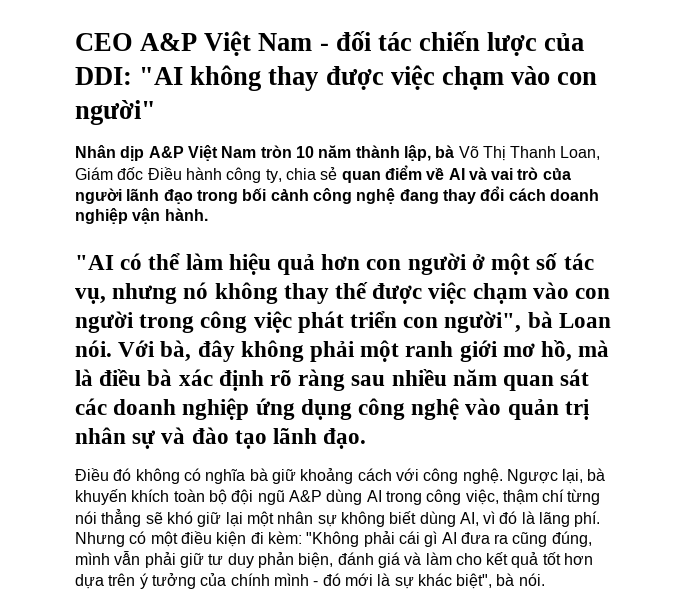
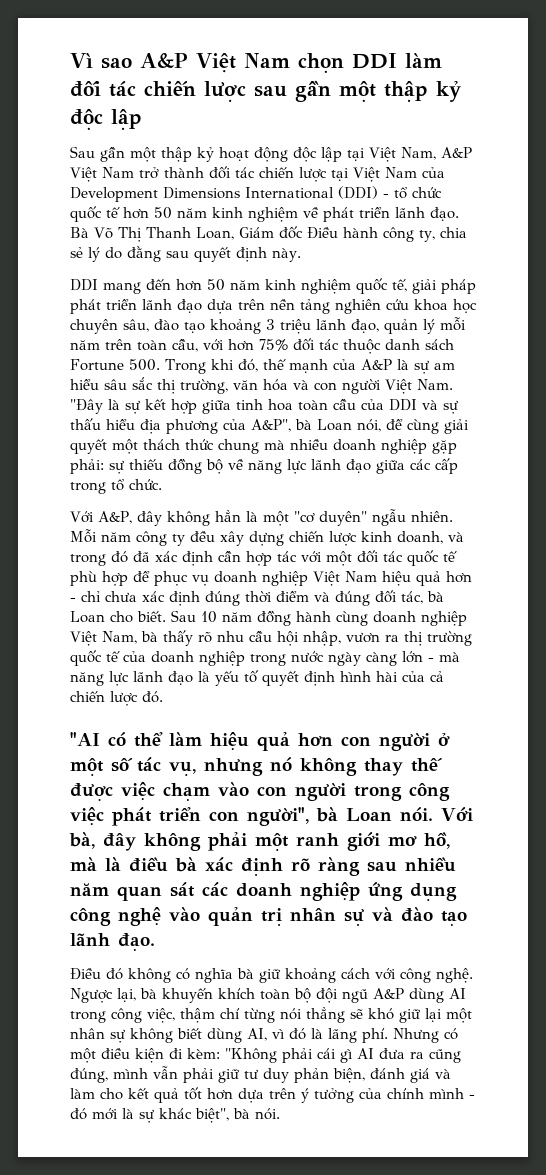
[75,31,585,56] [75,65,598,91] [75,100,156,125] [75,145,455,161] CEO A&P Việt Nam - đối tác chiến lược của DDI: "AI không thay được việc chạm vào con người" // Nhân dịp A&P Việt Nam tròn 10 năm thành lập, bà -> [70,53,442,73] [70,80,461,102] [70,109,142,130] [70,146,472,162] [70,166,445,182] [70,186,442,202] [70,206,459,222] [70,227,89,238] Vì sao A&P Việt Nam chọn DDI làm đối tác chiến lược sau gần một thập kỷ độc lập // Sau gần một thập kỷ hoạt động độc lập tại Việt Nam, A&P Việt Nam trở thành đối tác chiến lược tại Việt Nam của Development Dimensions International (DDI) - tổ chức quốc tế hơn 50 năm kinh nghiệm về phát triển lãnh đạo. Bà
[341,165,571,183] [75,186,599,204] [75,208,208,224] quan điểm về AI và vai trò của người lãnh đạo trong bối cảnh công nghệ đang thay đổi cách doanh nghiệp vận hành. -> [88,246,301,262] [70,278,476,294] [70,299,477,314] [70,317,466,334] [70,338,454,354] [70,359,455,374] [70,377,453,394] [70,399,459,414] [70,418,469,434] [70,439,457,454] [70,458,458,474] [70,479,162,494] [70,509,453,526] [70,529,464,546] [70,550,457,566] [70,571,472,586] [70,590,444,606] [70,610,467,626] [70,630,472,646] [70,650,460,666] [70,670,444,686] [70,691,163,706] lý do đằng sau quyết định này. // DDI mang đến hơn 50 năm kinh nghiệm quốc tế, giải pháp phát triển lãnh đạo dựa trên nền tảng nghiên cứu khoa học chuyên sâu, đào tạo khoảng 3 triệu lãnh đạo, quản lý mỗi năm trên toàn cầu, với hơn 75% đối tác thuộc danh sách Fortune 500. Trong khi đó, thế mạnh của A&P là sự am hiểu sâu sắc thị trường, văn hóa và con người Việt Nam. "Đây là sự kết hợp giữa tinh hoa toàn cầu của DDI và sự thấu hiểu địa phương của A&P", bà Loan nói, để cùng giải quyết một thách thức chung mà nhiều doanh nghiệp gặp phải: sự thiếu đồng bộ về năng lực lãnh đạo giữa các cấp trong tổ chức. // Với A&P, đây không hẳn là một "cơ duyên" ngẫu nhiên. Mỗi năm công ty đều xây dựng chiến lược kinh doanh, và trong đó đã xác định cần hợp tác với một đối tác quốc tế phù hợp để phục vụ doanh nghiệp Việt Nam hiệu quả hơn - chỉ chưa xác định đúng thời điểm và đúng đối tác, bà Loan cho biết. Sau 10 năm đồng hành cùng doanh nghiệp Việt Nam, bà thấy rõ nhu cầu hội nhập, vươn ra thị trường quốc tế của doanh nghiệp trong nước ngày càng lớn - mà năng lực lãnh đạo là yếu tố quyết định hình hài của cả chiến lược đó.

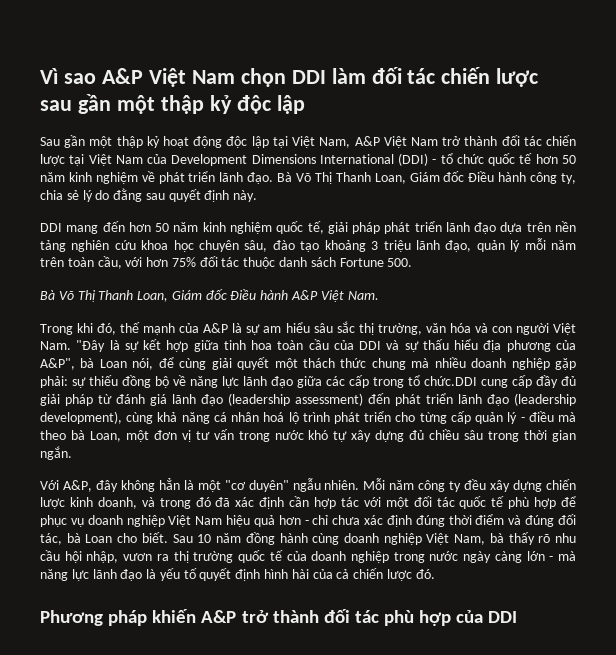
(160, 365) none -> [40,289,379,302] // Bà Võ Thị Thanh Loan, Giám đốc Điều hành A&P Việt Nam. //
[129,479,162,490] chức. -> [424,375,576,388] [40,393,576,406] [40,411,576,424] [40,429,576,442] [40,446,72,460] chức.DDI cung cấp đầy đủ giải pháp từ đánh giá lãnh đạo (leadership assessment) đến phát triển lãnh đạo (leadership development), cùng khả năng cá nhân hoá lộ trình phát triển cho từng cấp quản lý - điều mà theo bà Loan, một đơn vị tư vấn trong nước khó tự xây dựng đủ chiều sâu trong thời gian ngắn.
[70,732,450,751] [70,757,442,776] [70,782,450,801] [70,807,473,826] [69,832,450,851] [70,857,456,876] [70,882,457,901] [70,907,467,926] [70,933,155,951] [70,968,473,983] [70,988,466,1003] [70,1007,472,1023] [70,1028,458,1043] [70,1048,461,1063] [70,1066,451,1083] [70,1087,475,1103] [70,1108,280,1123] "AI có thể làm hiệu quả hơn con người ở một số tác vụ, nhưng nó không thay thế được việc chạm vào con người trong công việc phát triển con người", bà Loan nói. Với bà, đây không phải một ranh giới mơ hồ, mà là điều bà xác định rõ ràng sau nhiều năm quan sát các doanh nghiệp ứng dụng công nghệ vào quản trị nhân sự và đào tạo lãnh đạo. // Điều đó không có nghĩa bà giữ khoảng cách với công nghệ. Ngược lại, bà khuyến khích toàn bộ đội ngũ A&P dùng AI trong công việc, thậm chí từng nói thẳng sẽ khó giữ lại một nhân sự không biết dùng AI, vì đó là lãng phí. Nhưng có một điều kiện đi kèm: "Không phải cái gì AI đưa ra cũng đúng, mình vẫn phải giữ tư duy phản biện, đánh giá và làm cho kết quả tốt hơn dựa trên ý tưởng của chính mình - đó mới là sự khác biệt", bà nói. -> [40,609,518,626] Phương pháp khiến A&P trở thành đối tác phù hợp của DDI

